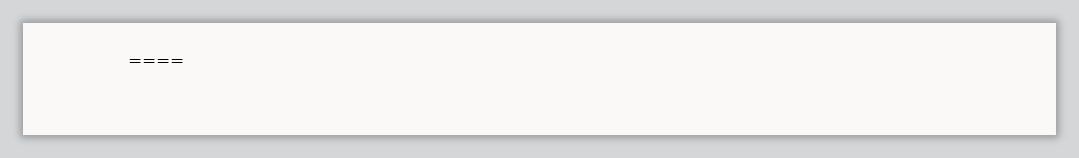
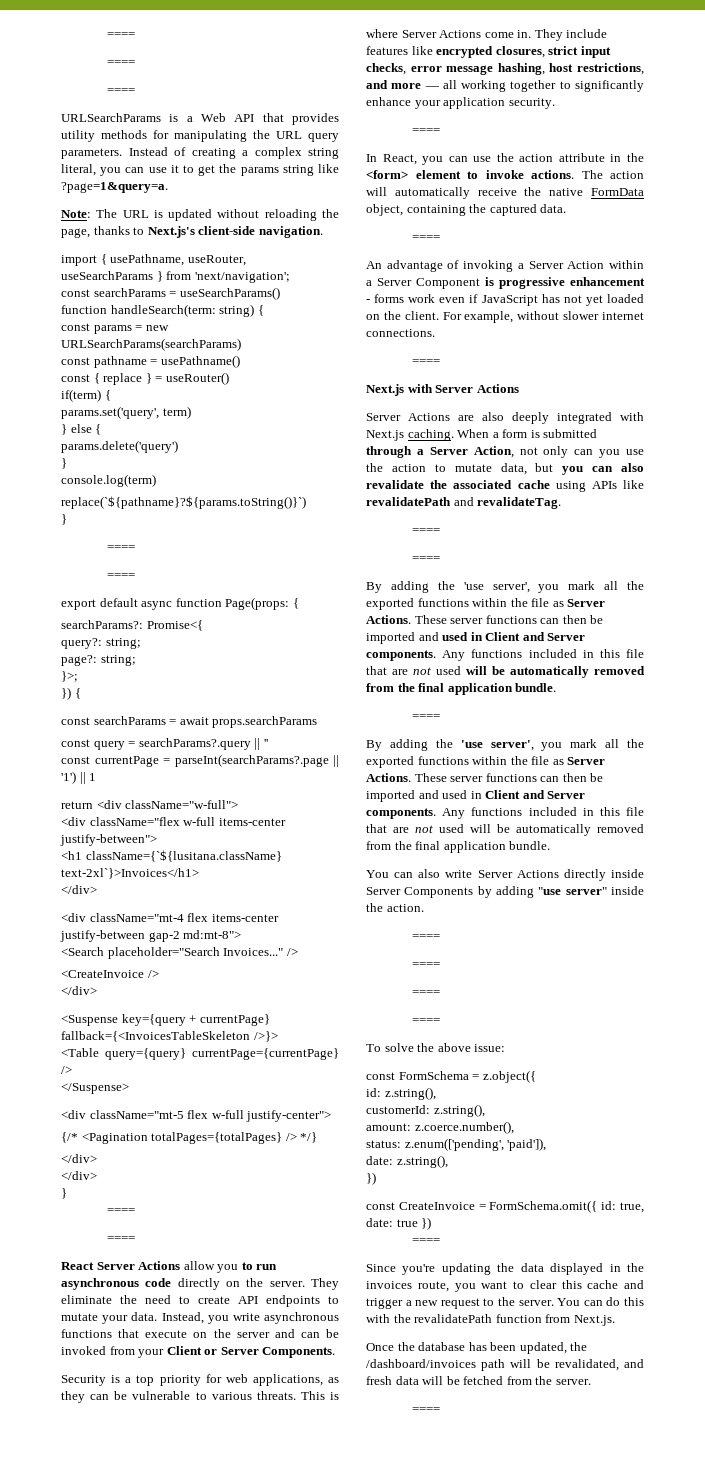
[127,59,184,66] ==== -> [107,32,136,38] [107,60,136,66] [107,88,136,94] [61,113,339,125] [61,130,339,142] [61,147,339,159] [61,164,339,176] [61,182,168,193] [61,209,339,221] [61,226,323,238] [61,254,246,266] [61,271,290,283] [61,287,280,300] [61,304,264,317] [61,323,169,334] [61,338,241,351] [61,355,240,368] [61,372,229,385] [61,389,111,402] [61,406,191,419] [61,424,102,435] [61,440,178,453] [61,458,67,469] [61,474,156,487] [61,496,306,509] [61,514,67,525] [107,545,136,551] [107,573,136,579] [61,597,299,610] [61,620,203,631] [61,638,141,649] [61,655,136,666] [61,671,78,682] [61,687,81,700] [61,716,318,728] [61,738,268,750] [61,754,339,767] [61,771,97,784] [61,800,239,809] [61,817,286,826] [60,834,157,846] [61,850,282,862] [61,868,199,879] [61,885,97,894] [61,913,279,922] [60,930,242,942] [61,947,298,959] [61,970,159,978] [61,986,97,995] [61,1014,270,1026] [61,1031,278,1042] [61,1048,339,1060] [61,1066,72,1074] [61,1083,129,1094] [61,1110,332,1122] [61,1132,318,1144] [61,1154,97,1163] [61,1171,97,1180] [61,1188,67,1199] [107,1208,136,1214] [107,1236,136,1242] [61,1261,278,1273] [61,1278,339,1290] [61,1295,339,1307] [61,1312,339,1324] [61,1329,339,1338] [61,1346,336,1358] [61,1374,339,1386] [61,1391,339,1403] [366,29,608,41] [366,46,611,58] [366,63,644,75] [366,80,644,92] [366,97,555,109] [412,128,441,134] [366,153,644,165] [366,170,644,179] [366,187,644,199] [366,204,567,216] [412,235,441,241] [366,260,644,272] [366,277,645,289] [366,294,644,306] [366,311,644,323] [366,329,435,337] [412,359,441,365] [366,384,519,396] [366,412,644,424] [366,429,598,441] [366,446,644,458] [366,463,644,475] [366,480,644,492] [366,497,562,509] [412,528,441,534] [412,556,441,562] [366,581,644,593] [366,598,606,610] [366,615,604,624] [366,632,586,644] [366,649,644,661] [366,666,645,678] [366,683,557,695] [412,714,441,720] [366,739,644,751] [366,756,606,768] [366,773,604,782] [366,790,586,802] [366,807,644,819] [366,824,644,836] [366,841,551,853] [366,869,644,881] [366,886,644,898] [366,903,424,912] [412,934,441,940] [412,962,441,968] [412,990,441,996] [412,1018,441,1024] [366,1043,506,1052] [366,1070,536,1083] [366,1087,436,1100] [366,1104,485,1117] [366,1121,514,1134] [366,1138,547,1151] [366,1155,448,1168] [366,1172,376,1185] [366,1200,644,1213] [366,1217,432,1230] [412,1238,441,1244] [366,1263,644,1275] [366,1280,644,1292] [366,1297,644,1309] [366,1314,615,1326] [366,1342,588,1354] [366,1359,644,1371] [366,1376,591,1385] [412,1407,441,1413] ==== // ==== // ==== // URLSearchParams is a Web API that provides utility methods for manipulating the URL query parameters. Instead of creating a complex string literal, you can use it to get the params string like ?page=1&query=a. // Note: The URL is updated without reloading the page, thanks to Next.js's client-side navigation. // import { usePathname, useRouter, useSearchParams } from 'next/navigation'; // const searchParams = useSearchParams() // function handleSearch(term: string) { // const params = new URLSearchParams(searchParams) // const pathname = usePathname() // const { replace } = useRouter() // if(term) { // params.set('query', term) // } else { // params.delete('query') // } // console.log(term) // replace(`${pathname}?${params.toString()}`) // } // ==== // ==== // export default async function Page(props: { // searchParams?: Promise<{ // query?: string; // page?: string; // }>; // }) { // const searchParams = await props.searchParams // const query = searchParams?.query || '' // const currentPage = parseInt(searchParams?.page || '1') || 1 // return <div className="w-full"> // <div className="flex w-full items-center justify-between"> // <h1 className={`${lusitana.className} text-2xl`}>Invoices</h1> // </div> // <div className="mt-4 flex items-center justify-between gap-2 md:mt-8"> // <Search placeholder="Search Invoices..." /> // <CreateInvoice /> // </div> // <Suspense key={query + currentPage} fallback={<InvoicesTableSkeleton />}> // <Table query={query} currentPage={currentPage} /> // </Suspense> // <div className="mt-5 flex w-full justify-center"> // {/* <Pagination totalPages={totalPages} /> */} // </div> // </div> // } // ==== // ==== // React Server Actions allow you to run asynchronous code directly on the server. They eliminate the need to create API endpoints to mutate your data. Instead, you write asynchronous functions that execute on the server and can be invoked from your Client or Server Components. // Security is a top priority for web applications, as they can be vulnerable to various threats. This is where Server Actions come in. They include features like encrypted closures, strict input checks, error message hashing, host restrictions, and more — all working together to significantly enhance your application security. // ==== // In React, you can use the action attribute in the <form> element to invoke actions. The action will automatically receive the native FormData object, containing the captured data. // ==== // An advantage of invoking a Server Action within a Server Component is progressive enhancement - forms work even if JavaScript has not yet loaded on the client. For example, without slower internet connections. // ==== // Next.js with Server Actions // Server Actions are also deeply integrated with Next.js caching. When a form is submitted through a Server Action, not only can you use the action to mutate data, but you can also revalidate the associated cache using APIs like revalidatePath and revalidateTag. // ==== // ==== // By adding the 'use server', you mark all the exported functions within the file as Server Actions. These server functions can then be imported and used in Client and Server components. Any functions included in this file that are not used will be automatically removed from the final application bundle. // ==== // By adding the 'use server', you mark all the exported functions within the file as Server Actions. These server functions can then be imported and used in Client and Server components. Any functions included in this file that are not used will be automatically removed from the final application bundle. // You can also write Server Actions directly inside Server Components by adding "use server" inside the action. // ==== // ==== // ==== // ==== // To solve the above issue: // const FormSchema = z.object({ // id: z.string(), // customerId: z.string(), // amount: z.coerce.number(), // status: z.enum(['pending', 'paid']), // date: z.string(), // }) // const CreateInvoice = FormSchema.omit({ id: true, date: true }) // ==== // Since you're updating the data displayed in the invoices route, you want to clear this cache and trigger a new request to the server. You can do this with the revalidatePath function from Next.js. // Once the database has been updated, the /dashboard/invoices path will be revalidated, and fresh data will be fetched from the server. // ====

